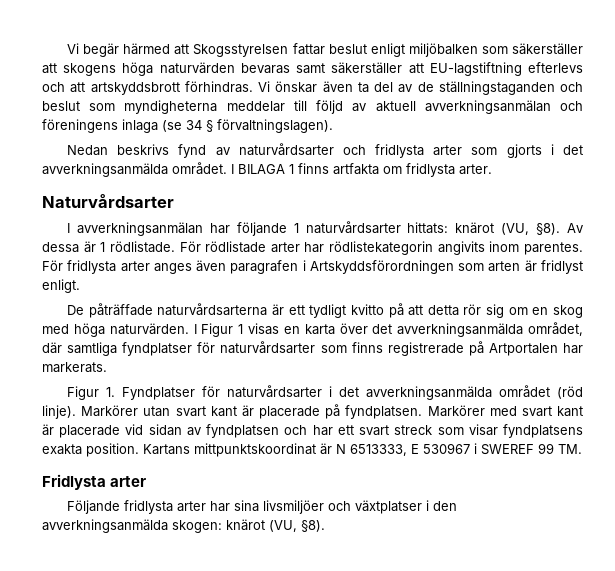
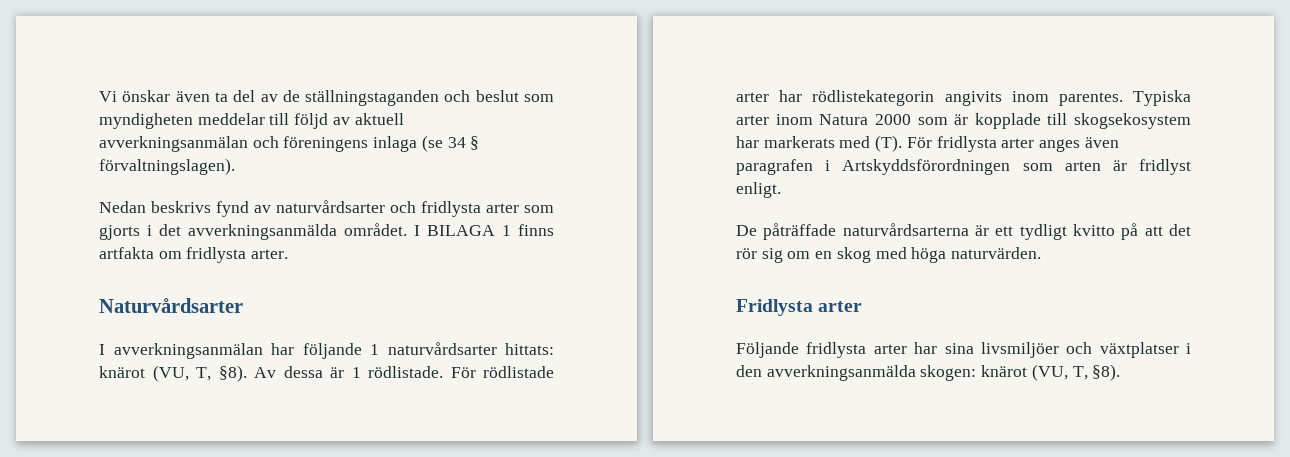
[67,43,583,57] [42,62,583,76] [42,81,270,95] Vi begär härmed att Skogsstyrelsen fattar beslut enligt miljöbalken som säkerställer att skogens höga naturvärden bevaras samt säkerställer att EU-lagstiftning efterlevs och att artskyddsbrott förhindras. Vi -> [99,91,117,102] Vi
[124,100,218,114] myndigheterna -> [99,113,193,129] myndigheten
(530, 229) none -> [196,367,211,381] T,
(583, 248) none -> [1133,90,1191,106] [736,113,1191,129] [736,135,903,152] Typiska arter inom Natura 2000 som är kopplade till skogsekosystem har markerats med (T).
[427,305,459,316] detta -> [1169,224,1191,236] det
[193,322,583,337] [42,341,584,356] [42,362,107,373] [67,385,583,400] [42,404,583,419] [42,424,583,438] [42,443,582,457] I Figur 1 visas en karta över det avverkningsanmälda området, där samtliga fyndplatser för naturvårdsarter som finns registrerade på Artportalen har markerats. // Figur 1. Fyndplatser för naturvårdsarter i det avverkningsanmälda området (röd linje). Markörer utan svart kant är placerade på fyndplatsen. Markörer med svart kant är placerade vid sidan av fyndplatsen och har ett svart streck som visar fyndplatsens exakta position. Kartans mittpunktskoordinat är N 6513333, E 530967 i SWEREF 99 TM. -> (1042, 253) none
(297, 526) none -> [1072,366,1088,380] T,

